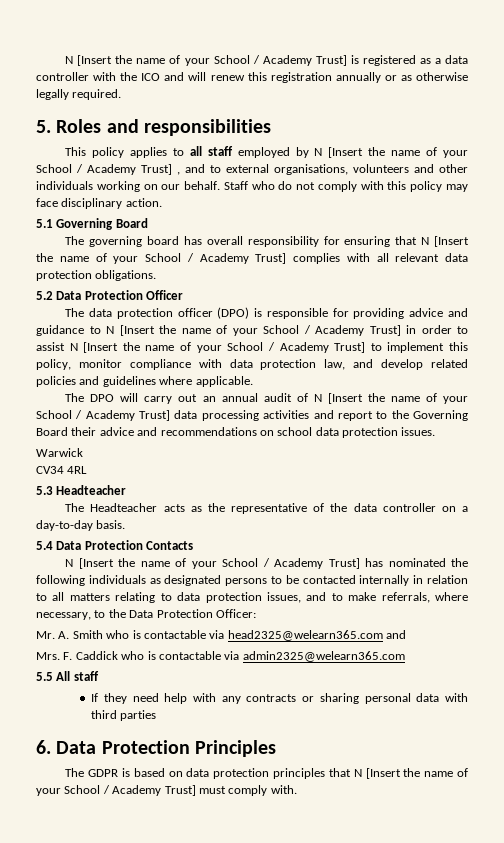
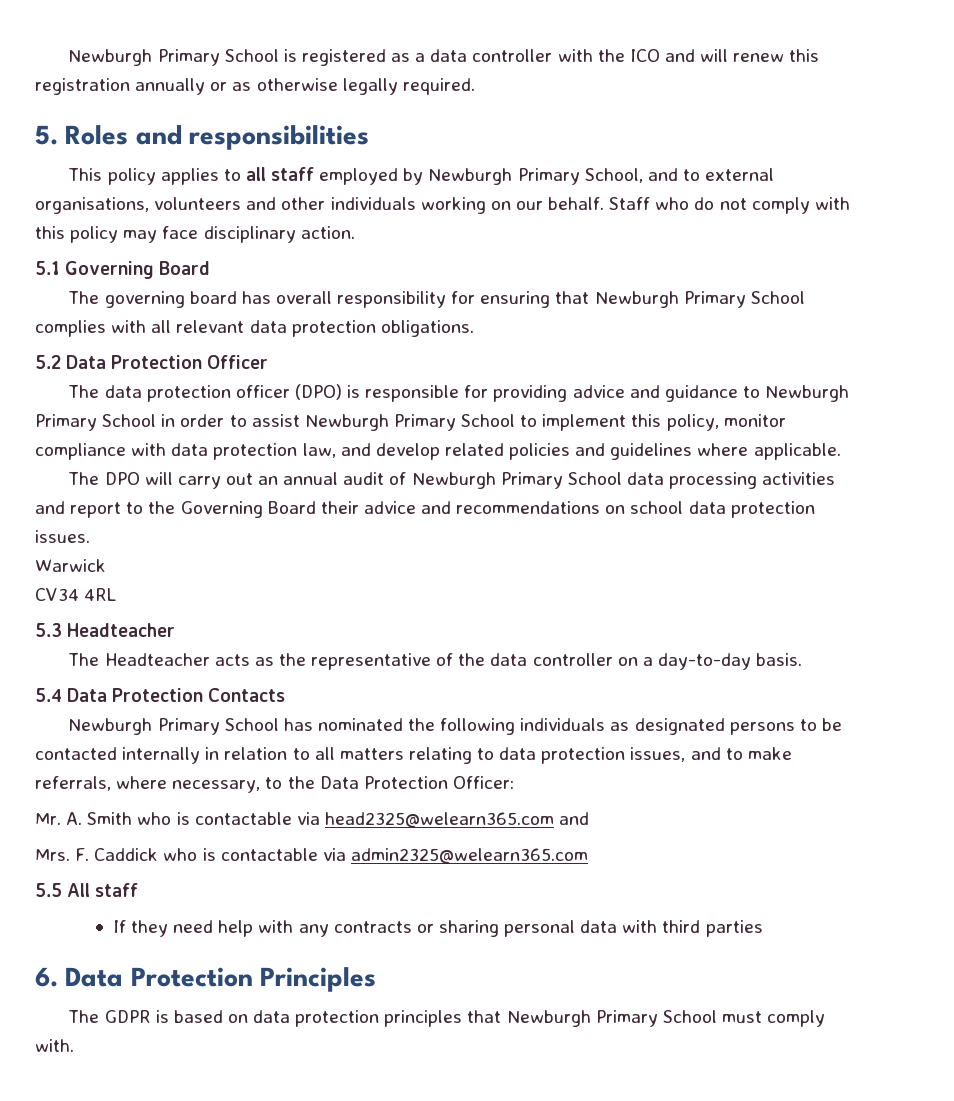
[65,55,347,66] N [Insert the name of your School / Academy Trust] -> [68,49,279,66] Newburgh Primary School
[314,147,468,158] [36,164,180,175] N [Insert the name of your School / Academy Trust] , -> [428,168,643,185] Newburgh Primary School,
[421,236,469,247] [36,253,287,264] N [Insert the name of your School / Academy Trust] -> [594,291,805,308] Newburgh Primary School
[106,325,468,336] [36,342,366,353] N [Insert the name of your School / Academy Trust] in order to assist N [Insert the name of your School / Academy Trust] -> [765,385,850,402] [35,414,516,431] Newburgh Primary School in order to assist Newburgh Primary School
[313,393,469,404] [36,410,171,421] N [Insert the name of your School / Academy Trust] -> [411,472,622,489] Newburgh Primary School
[65,558,360,569] N [Insert the name of your School / Academy Trust] -> [68,718,279,735] Newburgh Primary School
[353,768,469,779] [36,785,196,796] N [Insert the name of your School / Academy Trust] -> [506,1010,717,1027] Newburgh Primary School

